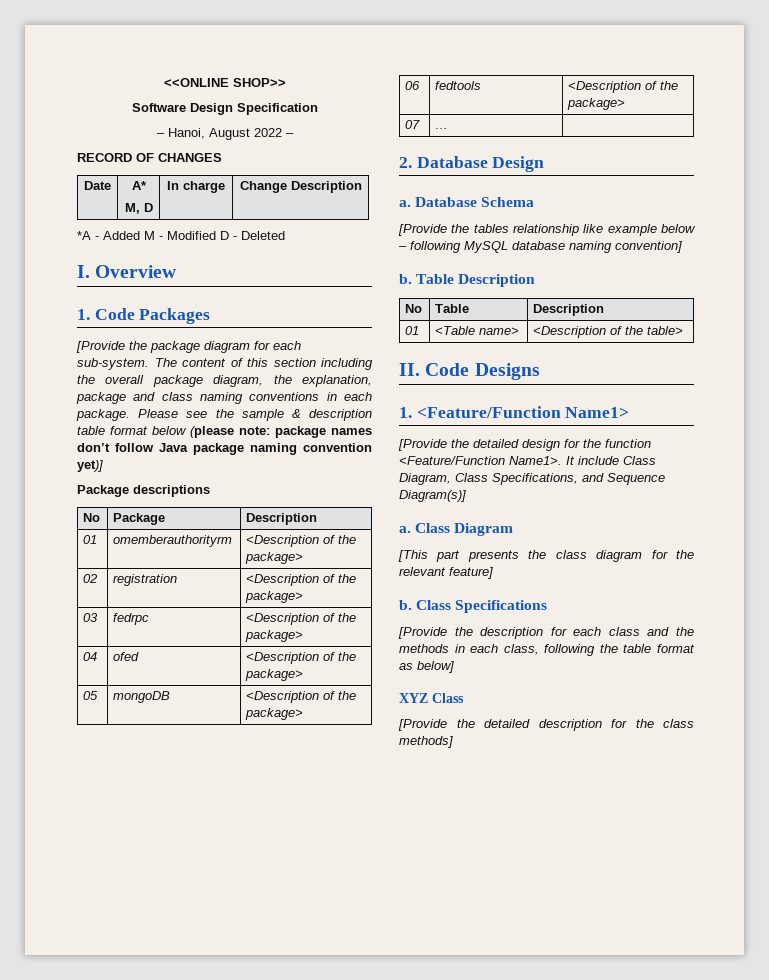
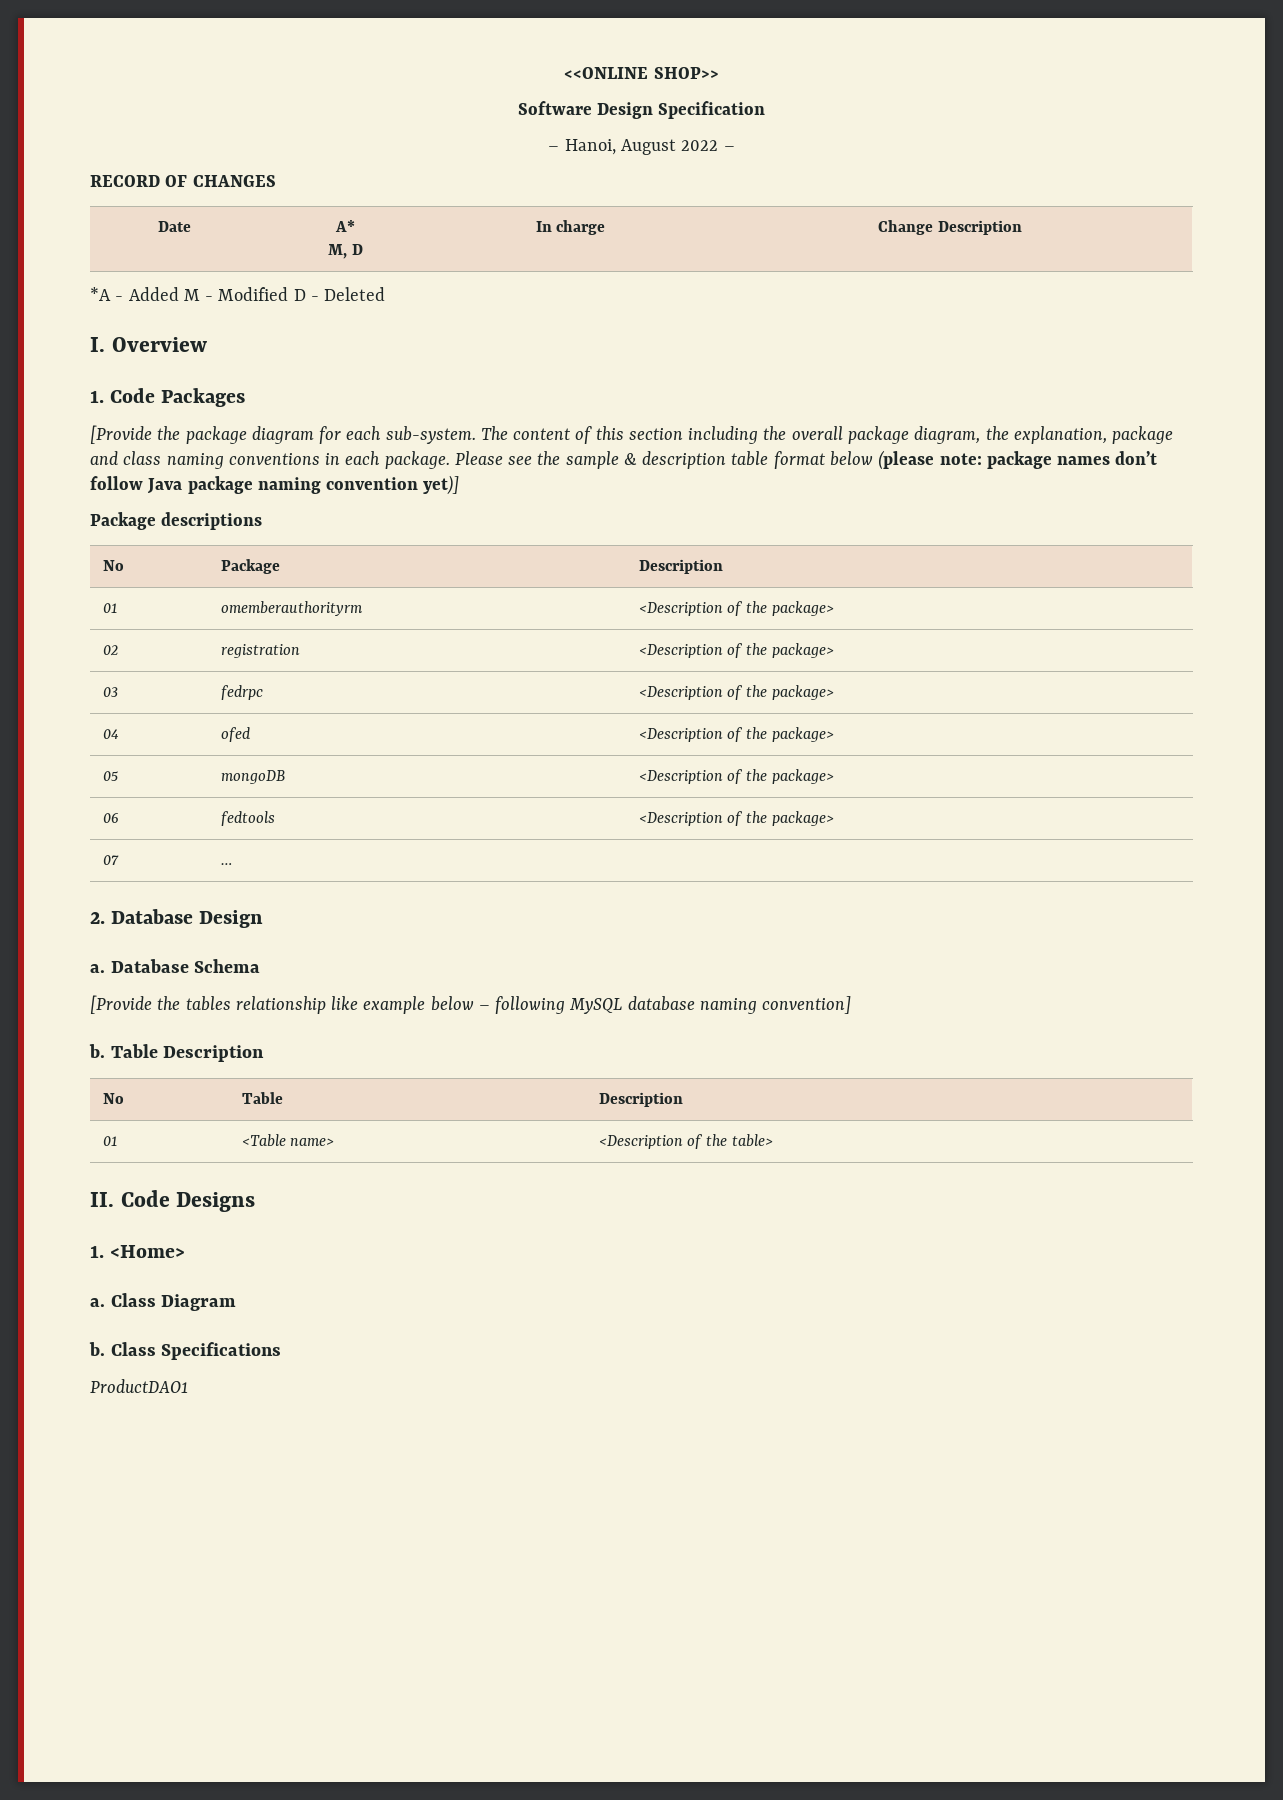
[416,406,630,418] [398,439,651,451] [399,456,656,465] [399,473,665,485] [399,490,466,502] [399,523,514,536] [398,550,694,562] [399,567,493,579] [399,600,548,613] [398,627,694,639] [399,644,695,656] [399,661,454,673] [399,693,464,703] [398,719,694,731] [399,736,453,748] <Feature/Function Name1> // [Provide the detailed design for the function <Feature/Function Name1>. It include Class Diagram, Class Specifications, and Sequence Diagram(s)] // a. Class Diagram // [This part presents the class diagram for the relevant feature] // b. Class Specifications // [Provide the description for each class and the methods in each class, following the table format as below] // XYZ Class // [Provide the detailed description for the class methods] -> [110,1245,186,1258] [90,1293,237,1311] [89,1342,282,1360] [90,1379,188,1393] <Home> // a. Class Diagram // b. Class Specifications // ProductDAO1

